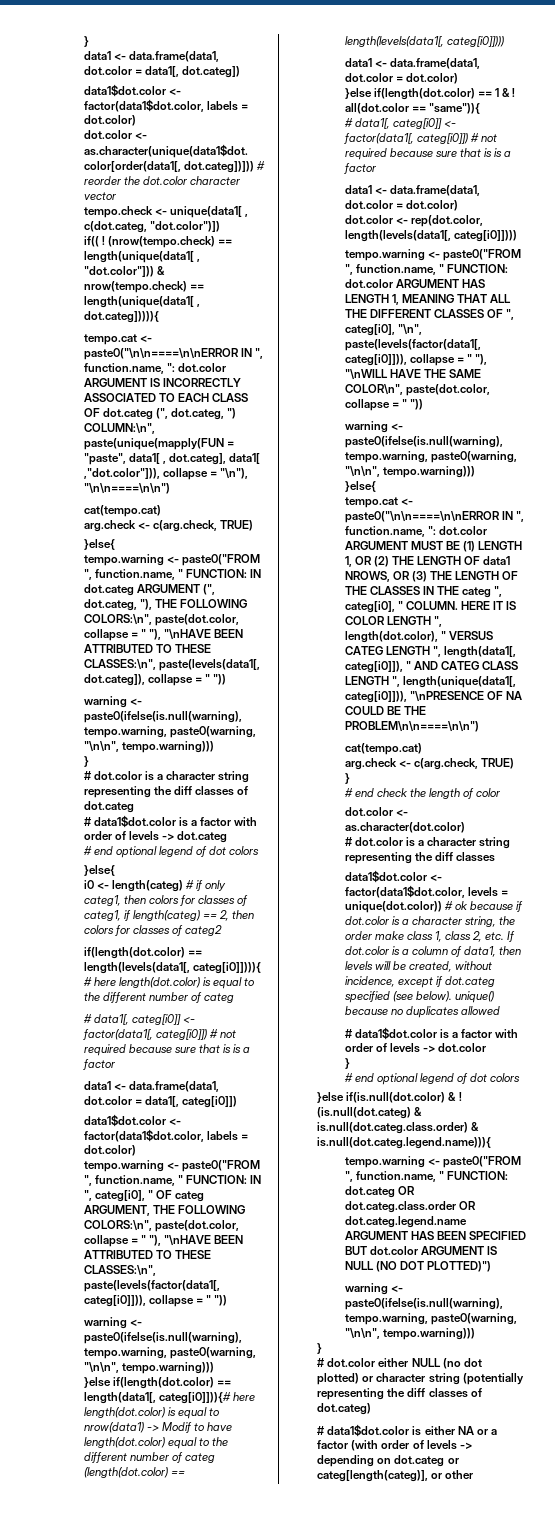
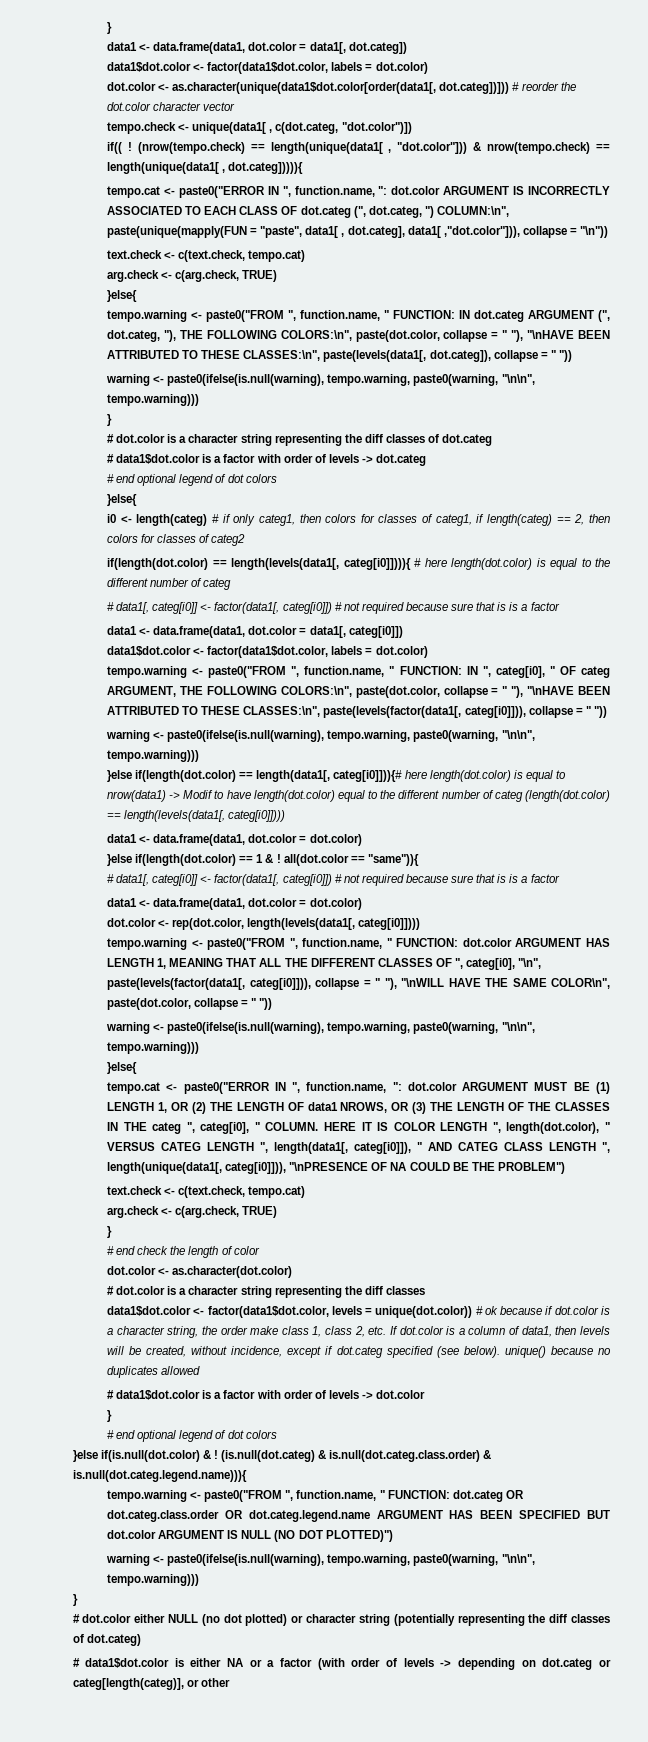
[83,348,239,360] paste0("\n\n====\n\nERROR -> [178,186,265,198] paste0("ERROR
[219,468,248,479] [83,483,170,494] [83,505,161,517] "\n"), "\n\n====\n\n") // cat(tempo.cat) -> [580,226,609,238] [107,250,306,262] "\n")) // text.check <- c(text.check, tempo.cat)
[344,511,500,523] paste0("\n\n====\n\nERROR -> [183,1082,270,1094] paste0("ERROR
[344,721,479,732] [344,743,422,755] PROBLEM\n\n====\n\n") // cat(tempo.cat) -> [497,1162,565,1174] [107,1186,306,1198] PROBLEM") // text.check <- c(text.check, tempo.cat)

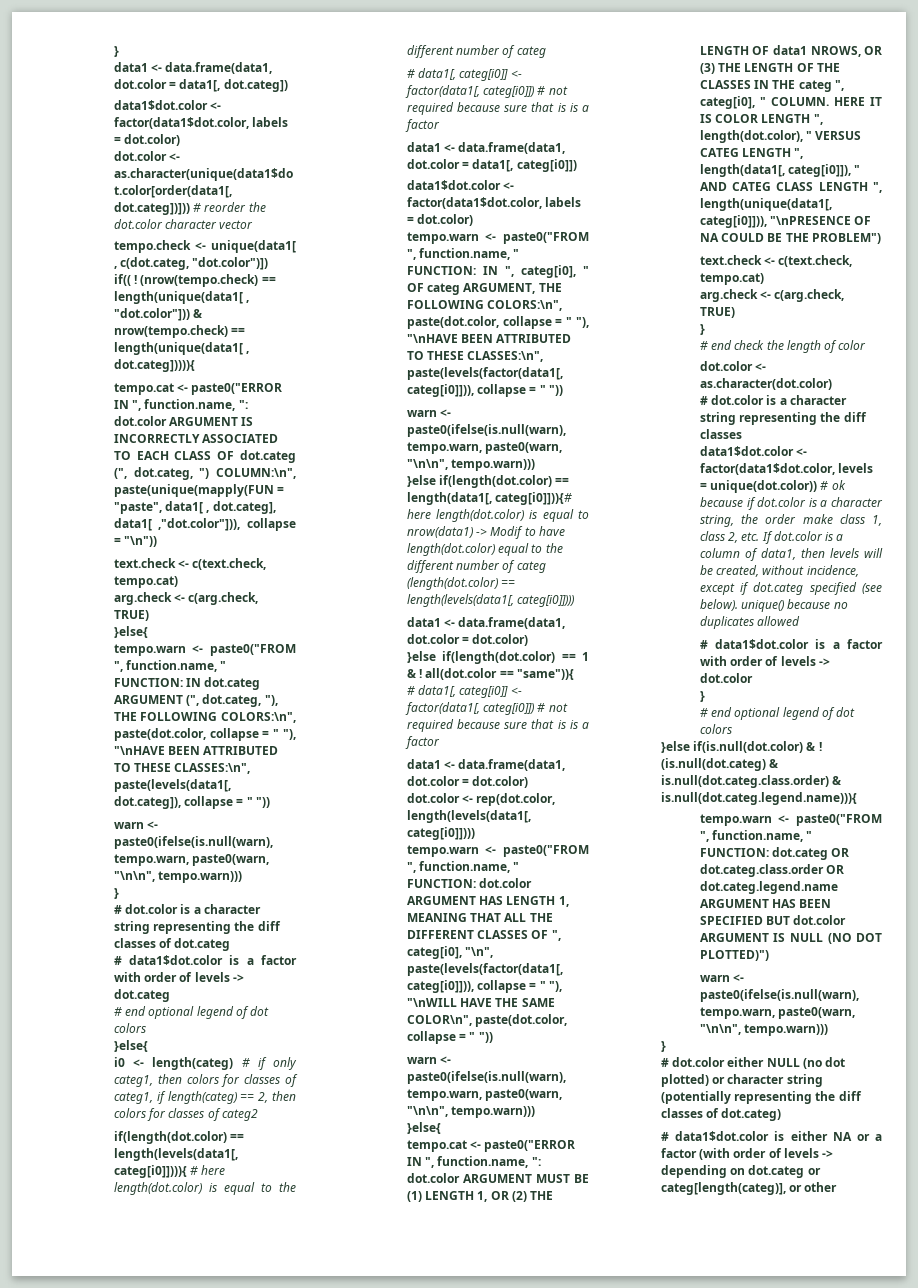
[107,310,188,322] tempo.warning -> [113,644,186,656] tempo.warn
[106,374,535,386] [107,394,200,406] warning <- paste0(ifelse(is.null(warning), tempo.warning, paste0(warning, "\n\n", tempo.warning))) -> [113,821,159,829] [113,836,273,849] [113,854,270,866] [113,871,243,883] warn <- paste0(ifelse(is.null(warn), tempo.warn, paste0(warn, "\n\n", tempo.warn)))
[107,666,188,678] tempo.warning -> [406,232,479,244] tempo.warn
[106,730,535,742] [107,750,200,762] warning <- paste0(ifelse(is.null(warning), tempo.warning, paste0(warning, "\n\n", tempo.warning))) -> [406,409,452,417] [406,424,566,437] [406,442,563,454] [406,459,536,471] warn <- paste0(ifelse(is.null(warn), tempo.warn, paste0(warn, "\n\n", tempo.warn)))
[107,938,188,950] tempo.warning -> [406,845,479,857] tempo.warn
[106,1022,535,1034] [107,1042,200,1054] warning <- paste0(ifelse(is.null(warning), tempo.warning, paste0(warning, "\n\n", tempo.warning))) -> [406,1056,452,1064] [406,1071,566,1084] [406,1089,563,1101] [406,1106,536,1118] warn <- paste0(ifelse(is.null(warn), tempo.warn, paste0(warn, "\n\n", tempo.warn)))
[107,1490,188,1502] tempo.warning -> [699,814,772,826] tempo.warn
[106,1554,535,1566] [107,1574,200,1586] warning <- paste0(ifelse(is.null(warning), tempo.warning, paste0(warning, "\n\n", tempo.warning))) -> [699,974,745,982] [699,989,859,1002] [699,1007,856,1019] [699,1024,829,1036] warn <- paste0(ifelse(is.null(warn), tempo.warn, paste0(warn, "\n\n", tempo.warn)))

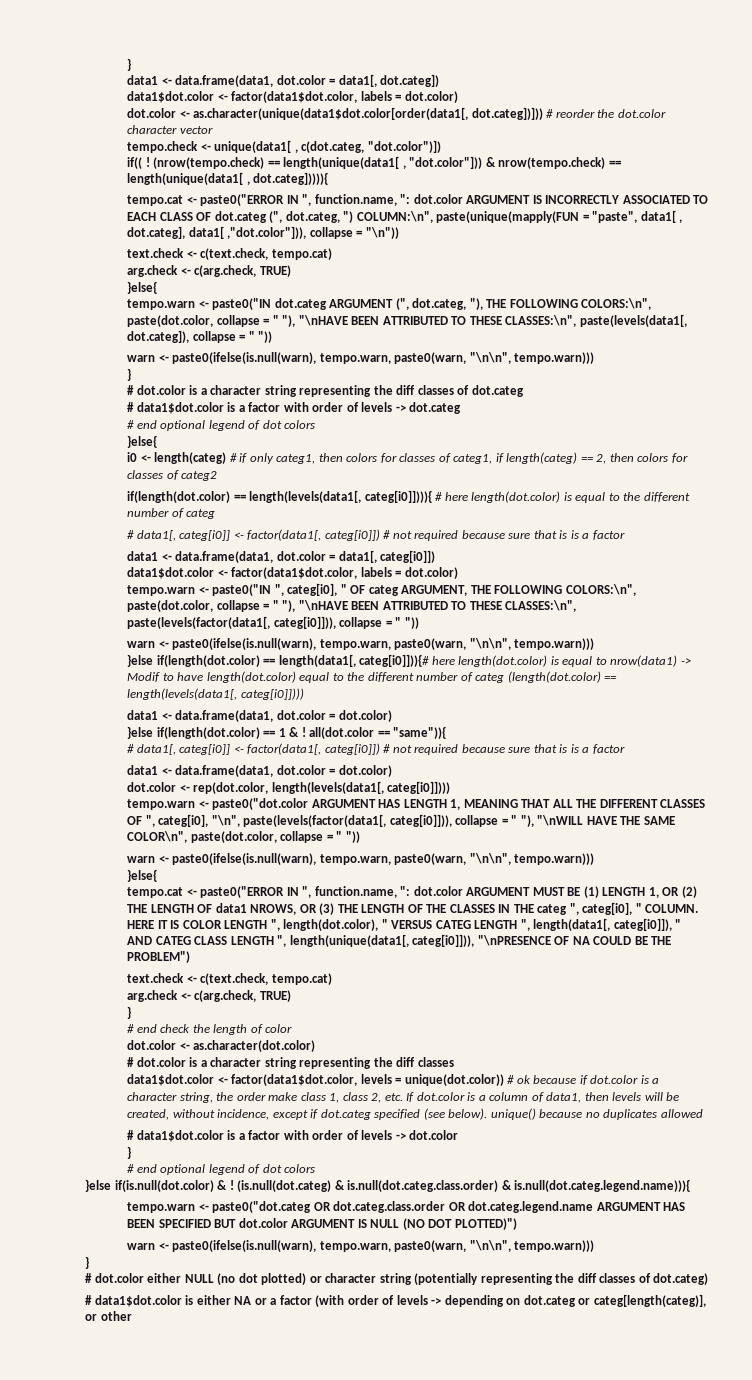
[210,644,296,656] [113,660,227,672] [113,678,202,687] paste0("FROM ", function.name, " FUNCTION: IN -> [212,298,272,310] paste0("IN
[503,232,589,244] [406,248,520,260] [406,266,498,275] paste0("FROM ", function.name, " FUNCTION: IN -> [212,584,272,596] paste0("IN
[503,845,589,857] [406,861,520,873] [406,878,533,888] paste0("FROM ", function.name, " FUNCTION: dot.color -> [212,798,309,810] paste0("dot.color
[796,814,882,826] [699,830,813,842] [699,847,829,860] paste0("FROM ", function.name, " FUNCTION: dot.categ -> [212,1201,312,1213] paste0("dot.categ

